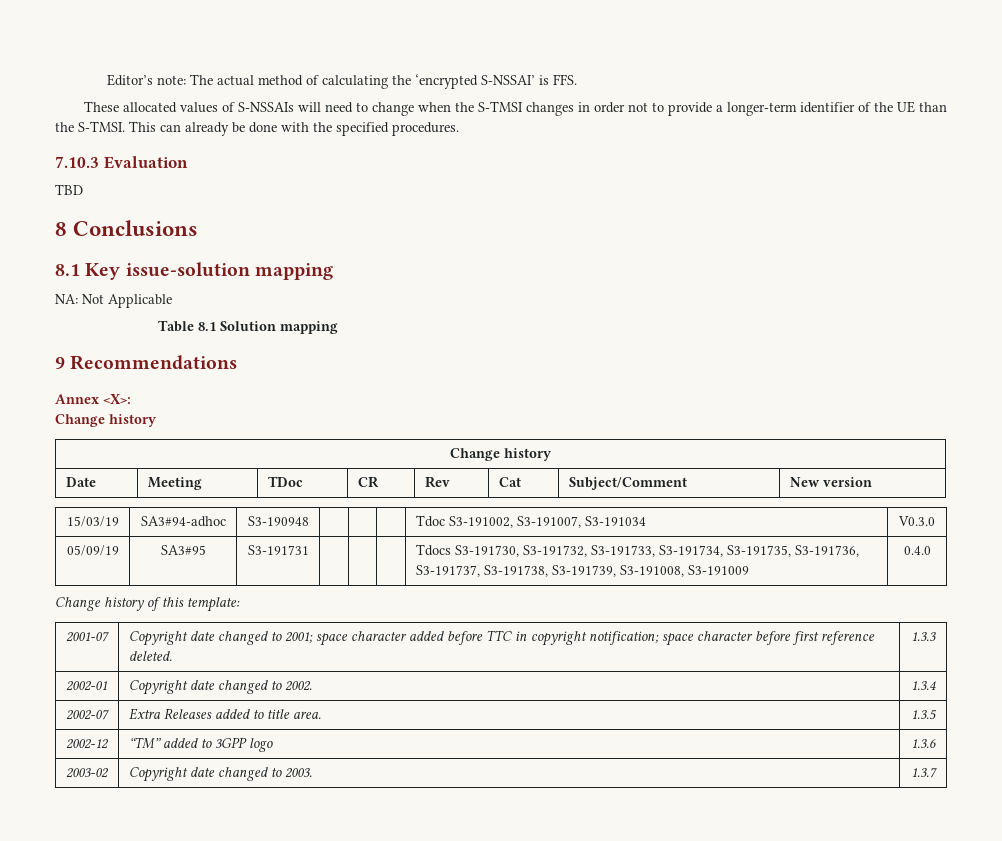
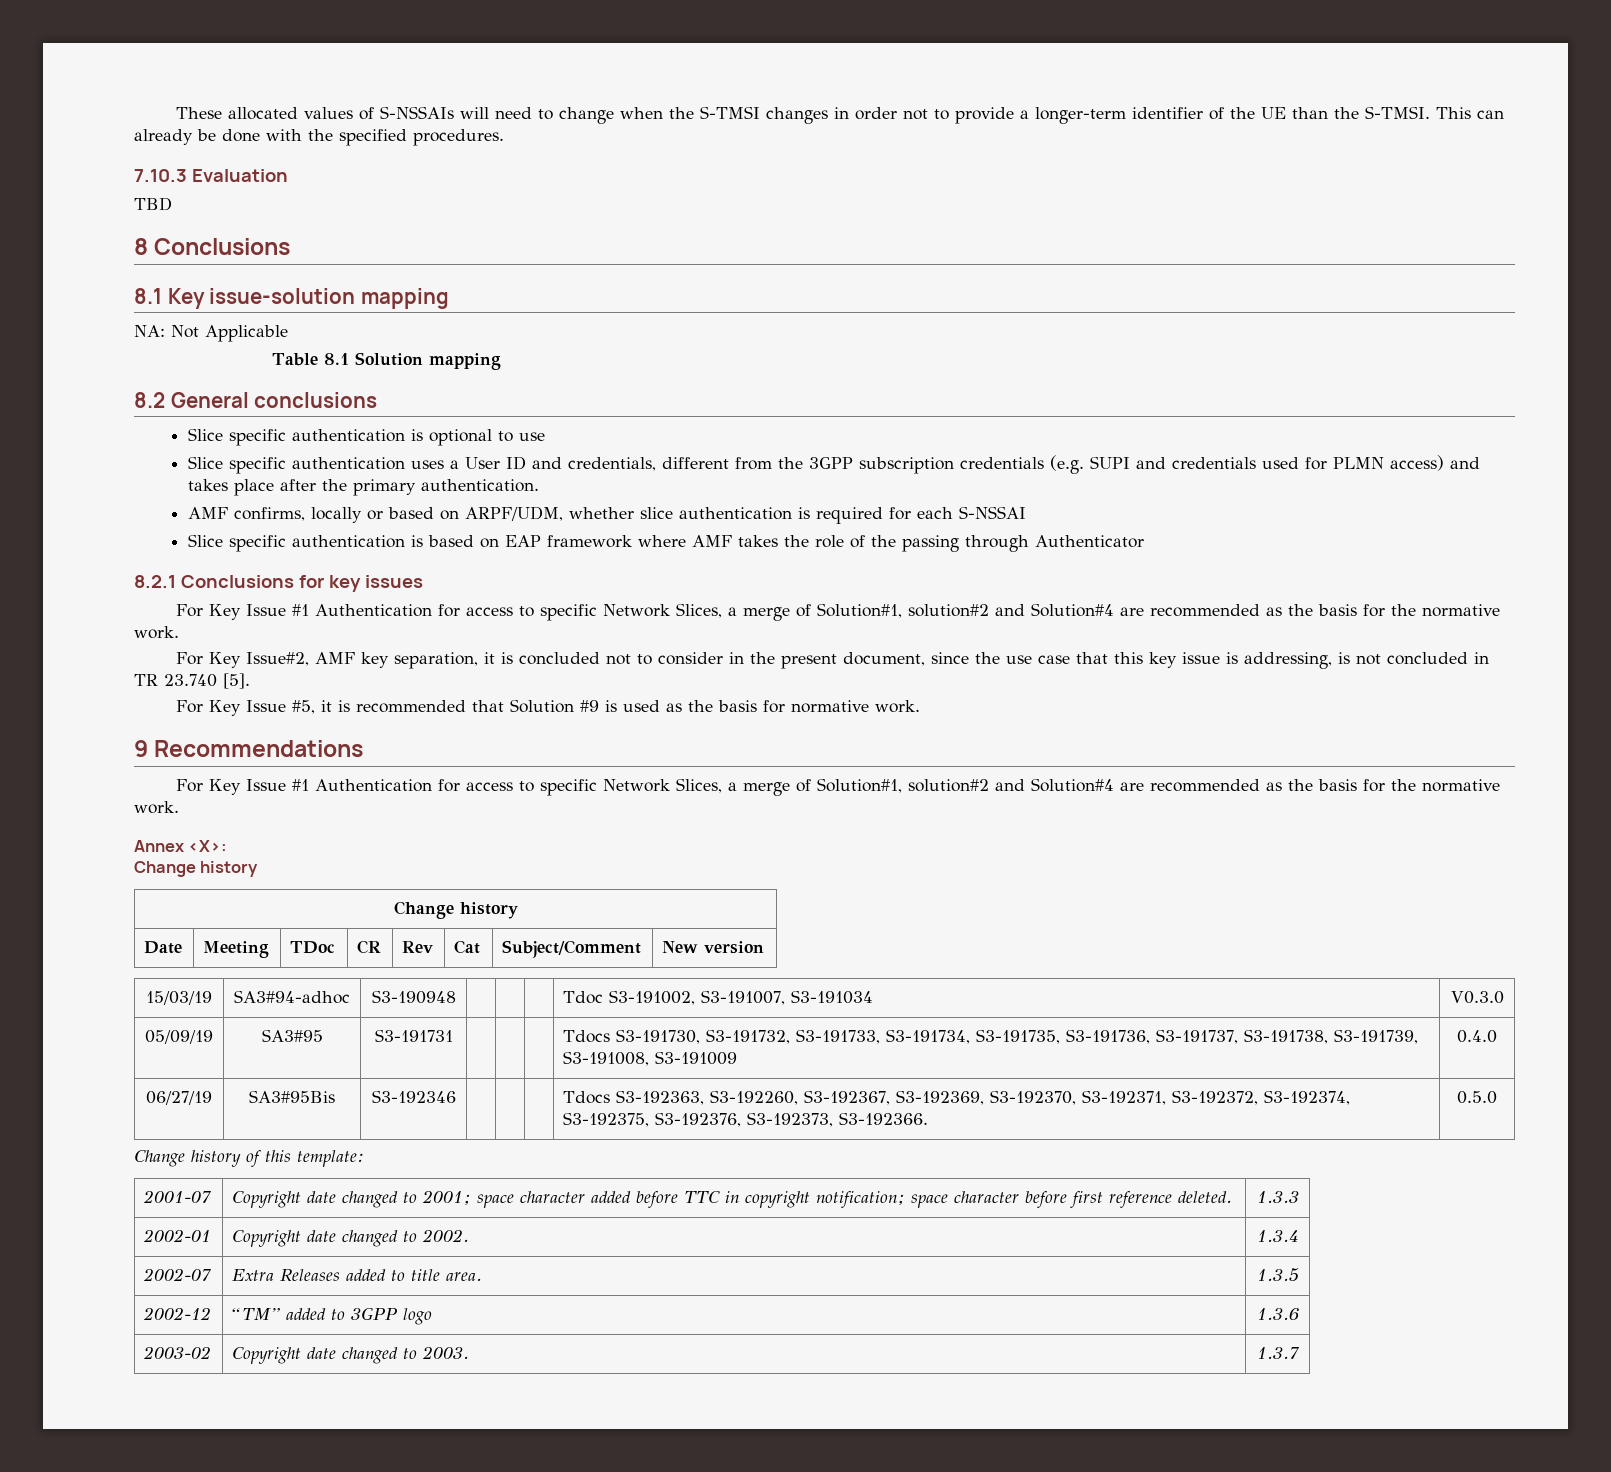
[106,74,577,89] Editor’s note: The actual method of calculating the ‘encrypted S-NSSAI’ is FFS. // -> (176, 113) none
[55,355,238,370] 9 Recommendations -> [134,392,378,408] [187,428,545,446] [187,455,1480,474] [187,479,539,496] [187,506,1026,524] [187,534,1144,552] [134,575,423,592] [176,603,1501,621] [134,626,179,639] [176,652,1490,669] [134,673,250,689] [176,699,921,716] [134,740,364,757] [176,778,1501,796] [134,801,179,814] 8.2 General conclusions // Slice specific authentication is optional to use // Slice specific authentication uses a User ID and credentials, different from the 3GPP subscription credentials (e.g. SUPI and credentials used for PLMN access) and takes place after the primary authentication. // AMF confirms, locally or based on ARPF/UDM, whether slice authentication is required for each S-NSSAI // Slice specific authentication is based on EAP framework where AMF takes the role of the passing through Authenticator // 8.2.1 Conclusions for key issues // For Key Issue #1 Authentication for access to specific Network Slices, a merge of Solution#1, solution#2 and Solution#4 are recommended as the basis for the normative work. // For Key Issue#2, AMF key separation, it is concluded not to consider in the present document, since the use case that this key issue is addressing, is not concluded in TR 23.740 [5]. // For Key Issue #5, it is recommended that Solution #9 is used as the basis for normative work. // 9 Recommendations // For Key Issue #1 Authentication for access to specific Network Slices, a merge of Solution#1, solution#2 and Solution#4 are recommended as the basis for the normative work.
(931, 550) none -> [146,1091,212,1105] [249,1090,335,1103] [371,1090,456,1103] [563,1090,1351,1105] [563,1112,929,1127] [1457,1091,1497,1104] // 06/27/19 | SA3#95Bis | S3-192346 | | | | Tdocs S3-192363, S3-192260, S3-192367, S3-192369, S3-192370, S3-192371, S3-192372, S3-192374, S3-192375, S3-192376, S3-192373, S3-192366. | 0.5.0

